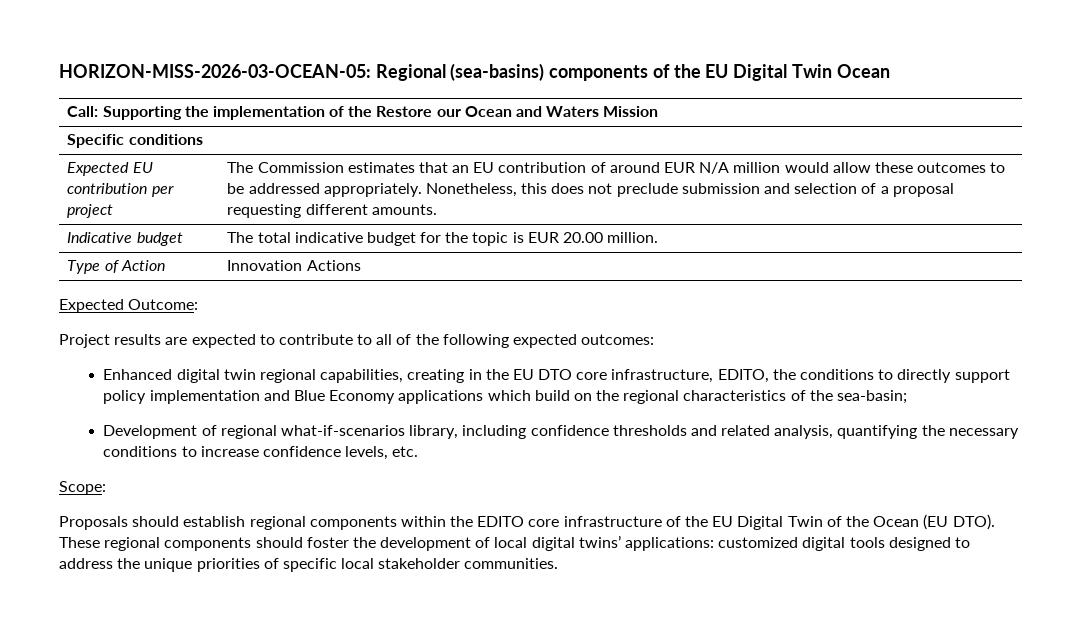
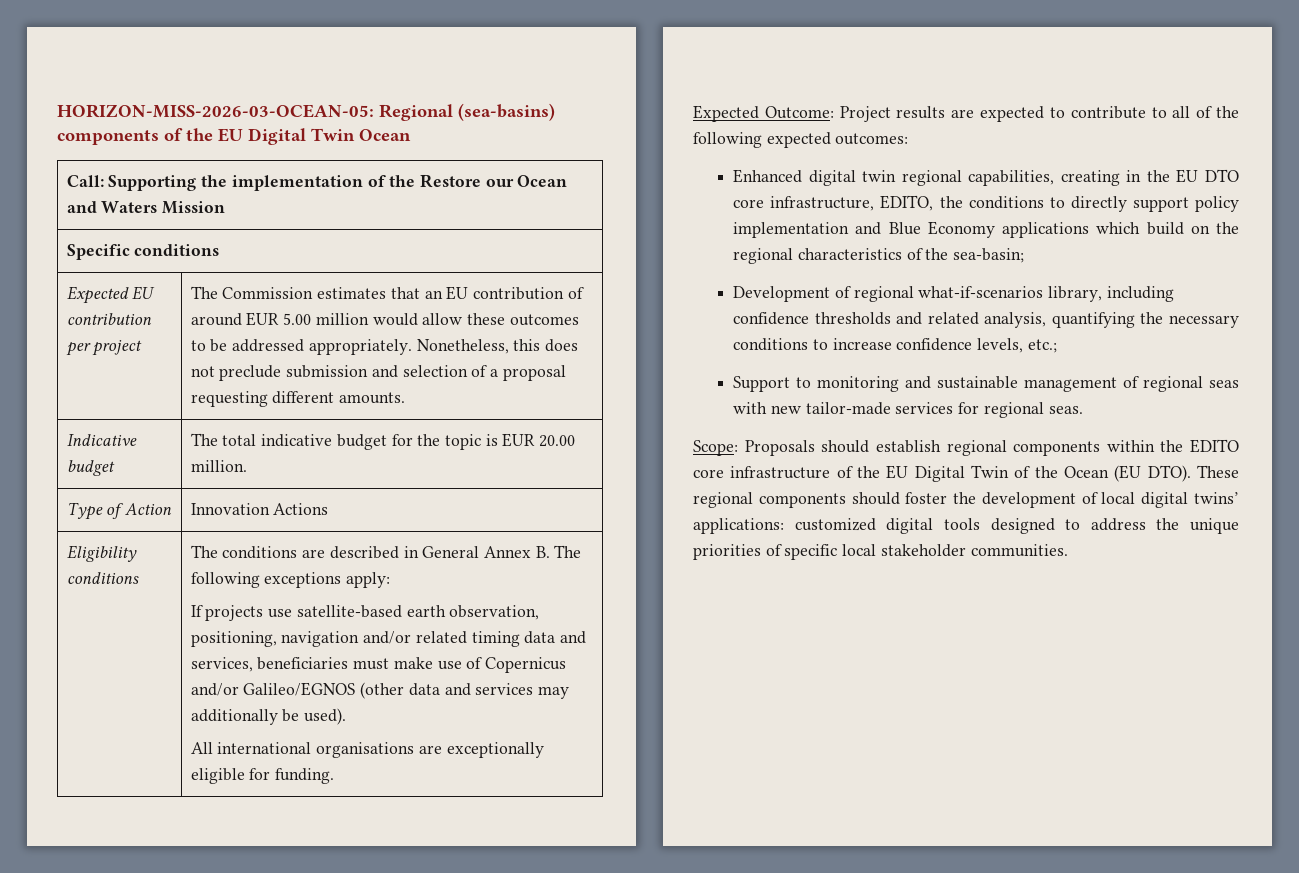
[699,162,730,174] N/A -> [283,313,312,325] 5.00
(361, 265) none -> [66,545,137,562] [66,572,139,584] [190,545,582,559] [190,572,391,588] [190,605,540,621] [190,631,587,647] [190,657,567,673] [190,682,570,699] [190,708,347,725] [190,742,544,758] [190,768,335,784] // Eligibility conditions | The conditions are described in General Annex B. The following exceptions apply: // If projects use satellite-based earth observation, positioning, navigation and/or related timing data and services, beneficiaries must make use of Copernicus and/or Galileo/EGNOS (other data and services may additionally be used). // All international organisations are exceptionally eligible for funding.
(199, 304) // -> (834, 112) none
[392,446,419,457] etc. -> [1027,339,1057,353] [733,376,1239,392] [733,402,1083,418] etc.; // Support to monitoring and sustainable management of regional seas with new tailor-made services for regional seas.
(106, 488) // -> (738, 448) none

